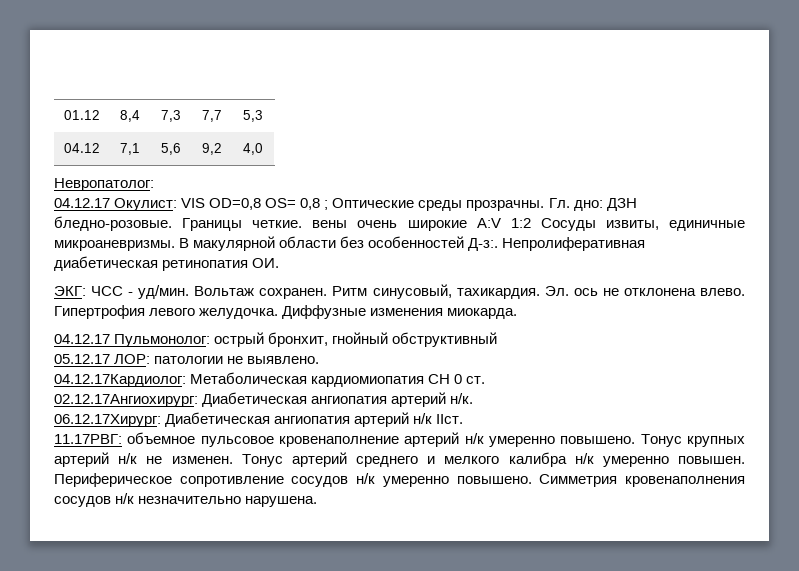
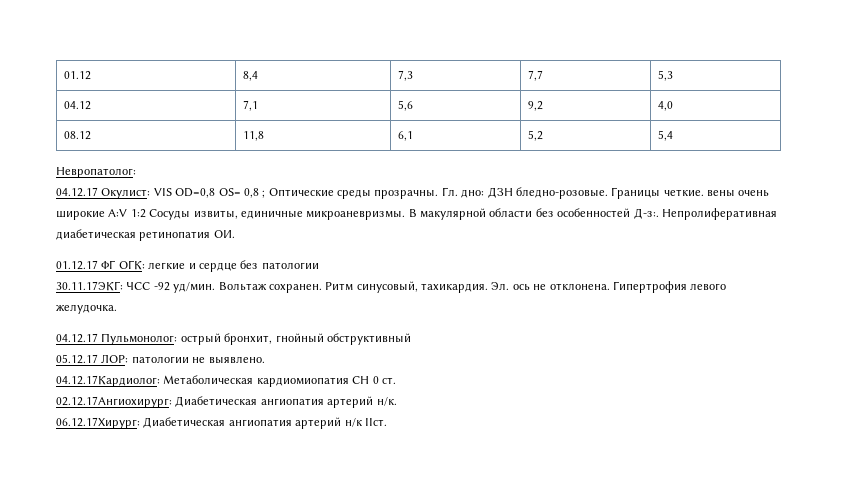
(263, 149) none -> [63,131,91,140] [242,131,264,141] [397,131,413,141] [527,130,543,141] [657,130,673,141] // 08.12 | 11,8 | 6,1 | 5,2 | 5,4
[54,286,134,296] ЭКГ: ЧСС - -> [56,260,319,272] [56,281,170,291] 01.12.17 ФГ ОГК: легкие и сердце без патологии // 30.11.17ЭКГ: ЧСС -92
[623,288,746,296] отклонена влево. -> [549,283,610,290] отклонена.
[282,305,518,319] Диффузные изменения миокарда. -> (117, 309) none
[54,432,745,447] [54,452,745,467] [54,473,745,487] [54,493,318,507] // 11.17РВГ: объемное пульсовое кровенаполнение артерий н/к умеренно повышено. Тонус крупных артерий н/к не изменен. Тонус артерий среднего и мелкого калибра н/к умеренно повышен. Периферическое сопротивление сосудов н/к умеренно повышено. Симметрия кровенаполнения сосудов н/к незначительно нарушена. -> (387, 422) none

